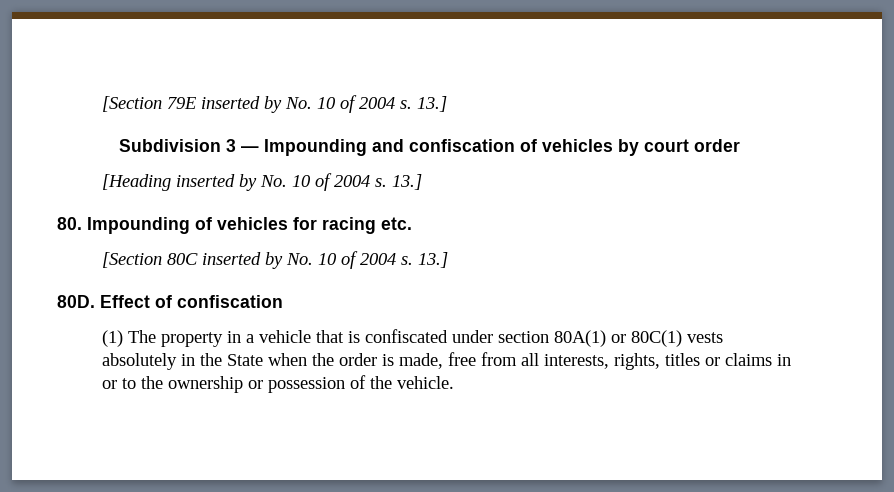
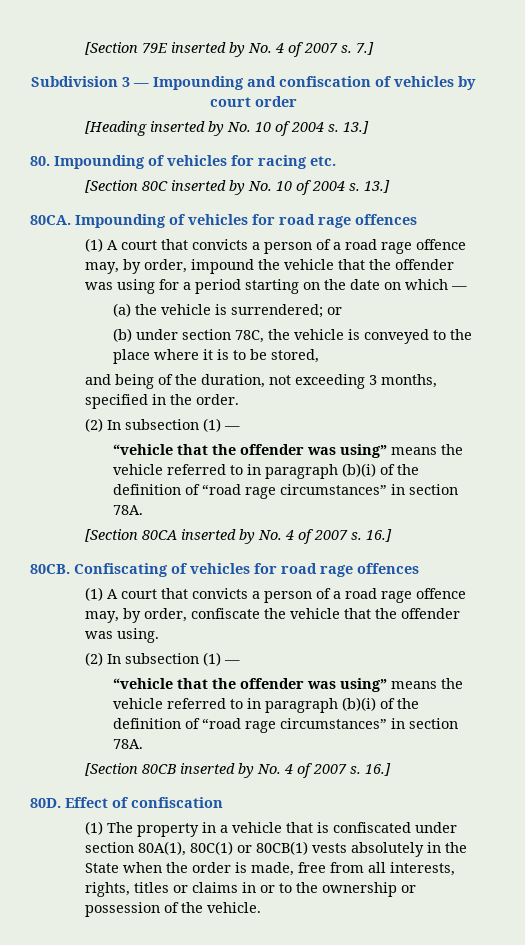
[317,95,448,113] 10 of 2004 s. 13.] -> [275,42,375,57] 4 of 2007 s. 7.]
(449, 260) none -> [30,214,417,228] [85,238,467,254] [85,259,455,274] [85,279,468,294] [112,303,342,318] [112,328,472,344] [112,349,319,364] [85,374,438,389] [85,394,240,409] [85,418,241,432] [112,444,463,458] [112,463,419,479] [112,484,458,499] [112,505,143,515] [85,529,393,544] [30,563,419,577] [85,587,467,603] [85,608,461,623] [85,628,160,643] [85,652,241,666] [112,678,463,692] [112,697,419,713] [112,718,458,733] [112,739,143,749] [85,763,392,778] // 80CA. Impounding of vehicles for road rage offences // (1) A court that convicts a person of a road rage offence may, by order, impound the vehicle that the offender was using for a period starting on the date on which — // (a) the vehicle is surrendered; or // (b) under section 78C, the vehicle is conveyed to the place where it is to be stored, // and being of the duration, not exceeding 3 months, specified in the order. // (2) In subsection (1) — // “vehicle that the offender was using” means the vehicle referred to in paragraph (b)(i) of the definition of “road rage circumstances” in section 78A. // [Section 80CA inserted by No. 4 of 2007 s. 16.] // 80CB. Confiscating of vehicles for road rage offences // (1) A court that convicts a person of a road rage offence may, by order, confiscate the vehicle that the offender was using. // (2) In subsection (1) — // “vehicle that the offender was using” means the vehicle referred to in paragraph (b)(i) of the definition of “road rage circumstances” in section 78A. // [Section 80CB inserted by No. 4 of 2007 s. 16.]
[554,330,683,347] 80A(1) or 80C(1) -> [138,841,309,856] 80A(1), 80C(1) or 80CB(1)

